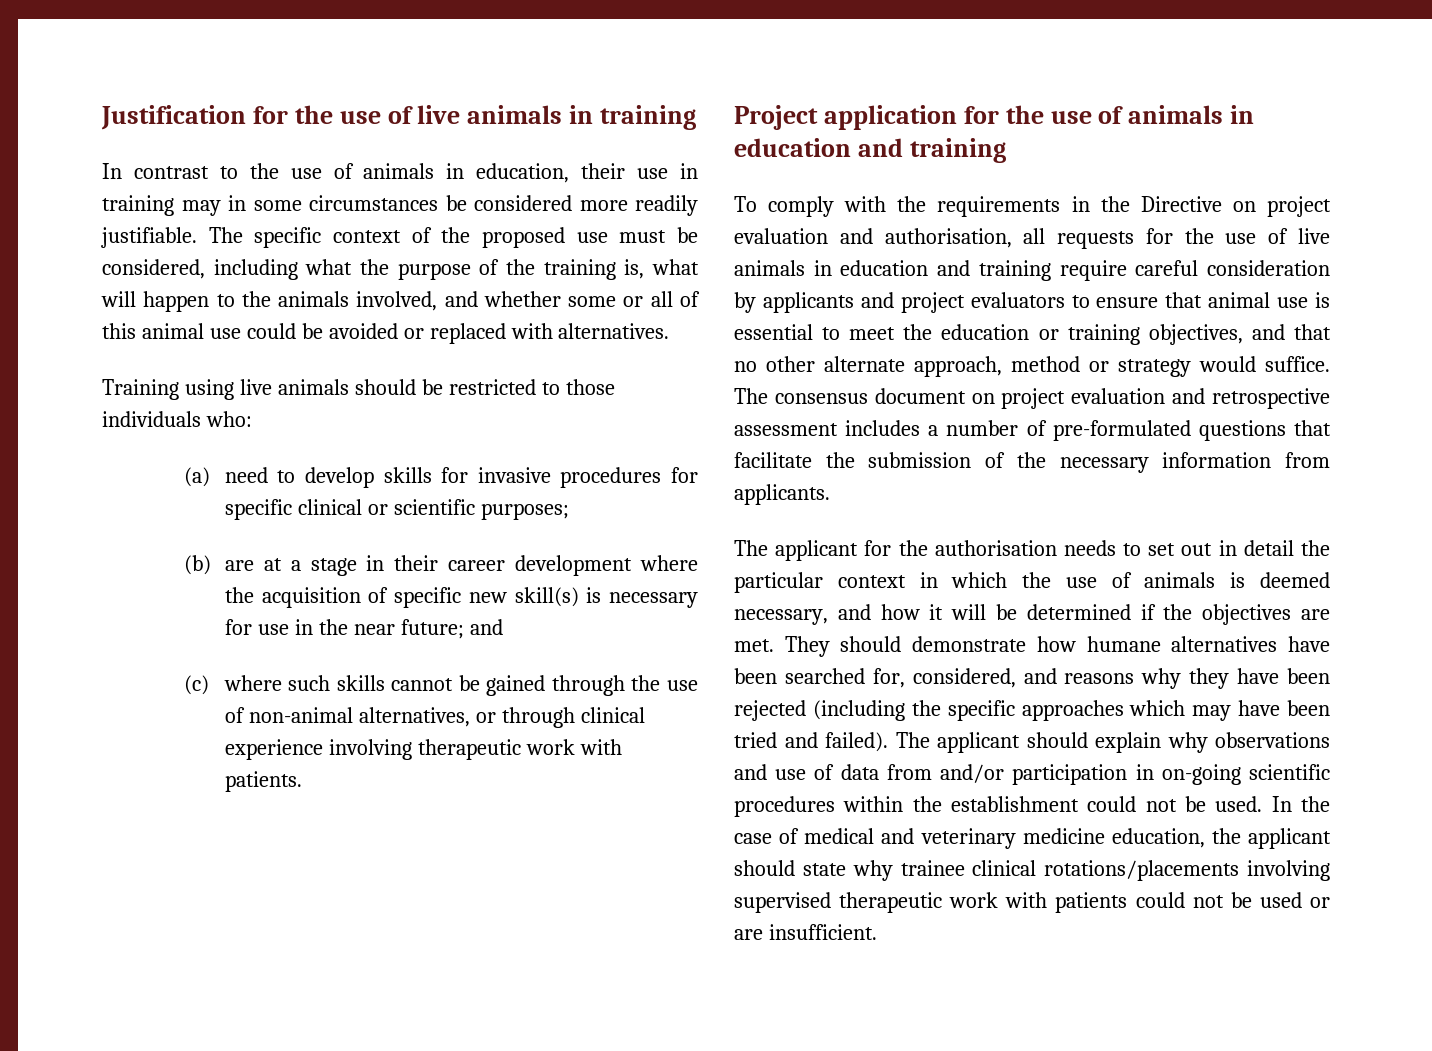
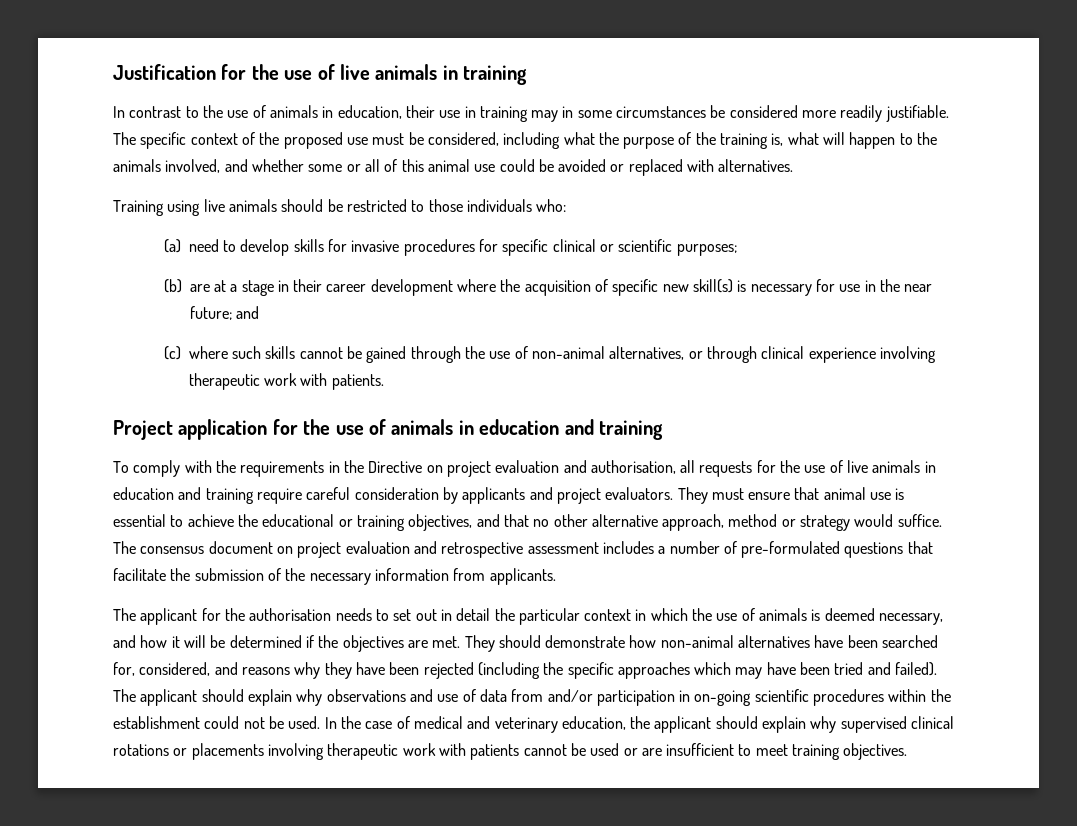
[970,292,1090,308] evaluators to -> [605,487,744,504] evaluators. They must
[849,324,1030,340] meet the education -> [187,514,335,527] achieve the educational
[824,356,905,372] alternate -> [591,514,658,527] alternative
[1086,636,1161,652] humane -> [660,635,734,648] non-animal
[1022,828,1105,844] medicine -> (558, 725) none
[802,860,1330,881] [734,892,831,913] state why trainee clinical rotations/placements involving supervised -> [762,716,955,733] [113,743,324,760] explain why supervised clinical rotations or placements involving
[1135,892,1224,908] could not -> [523,744,567,756] cannot
[768,924,877,940] insufficient. -> [666,743,908,760] insufficient to meet training objectives.

